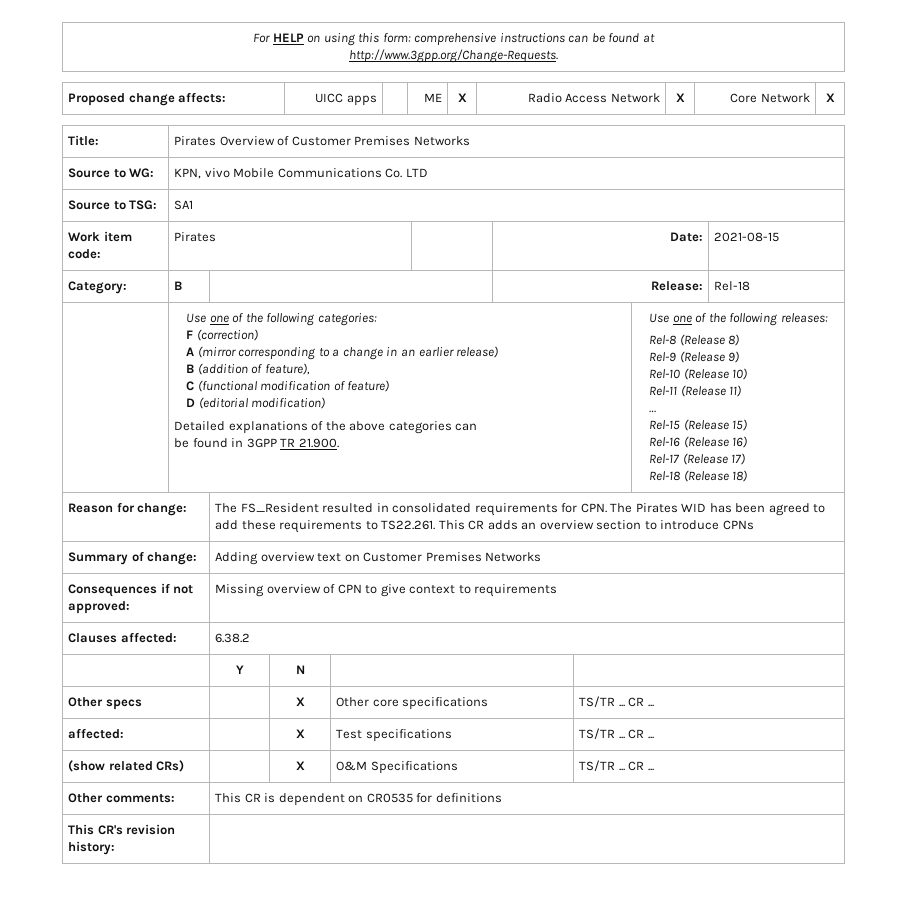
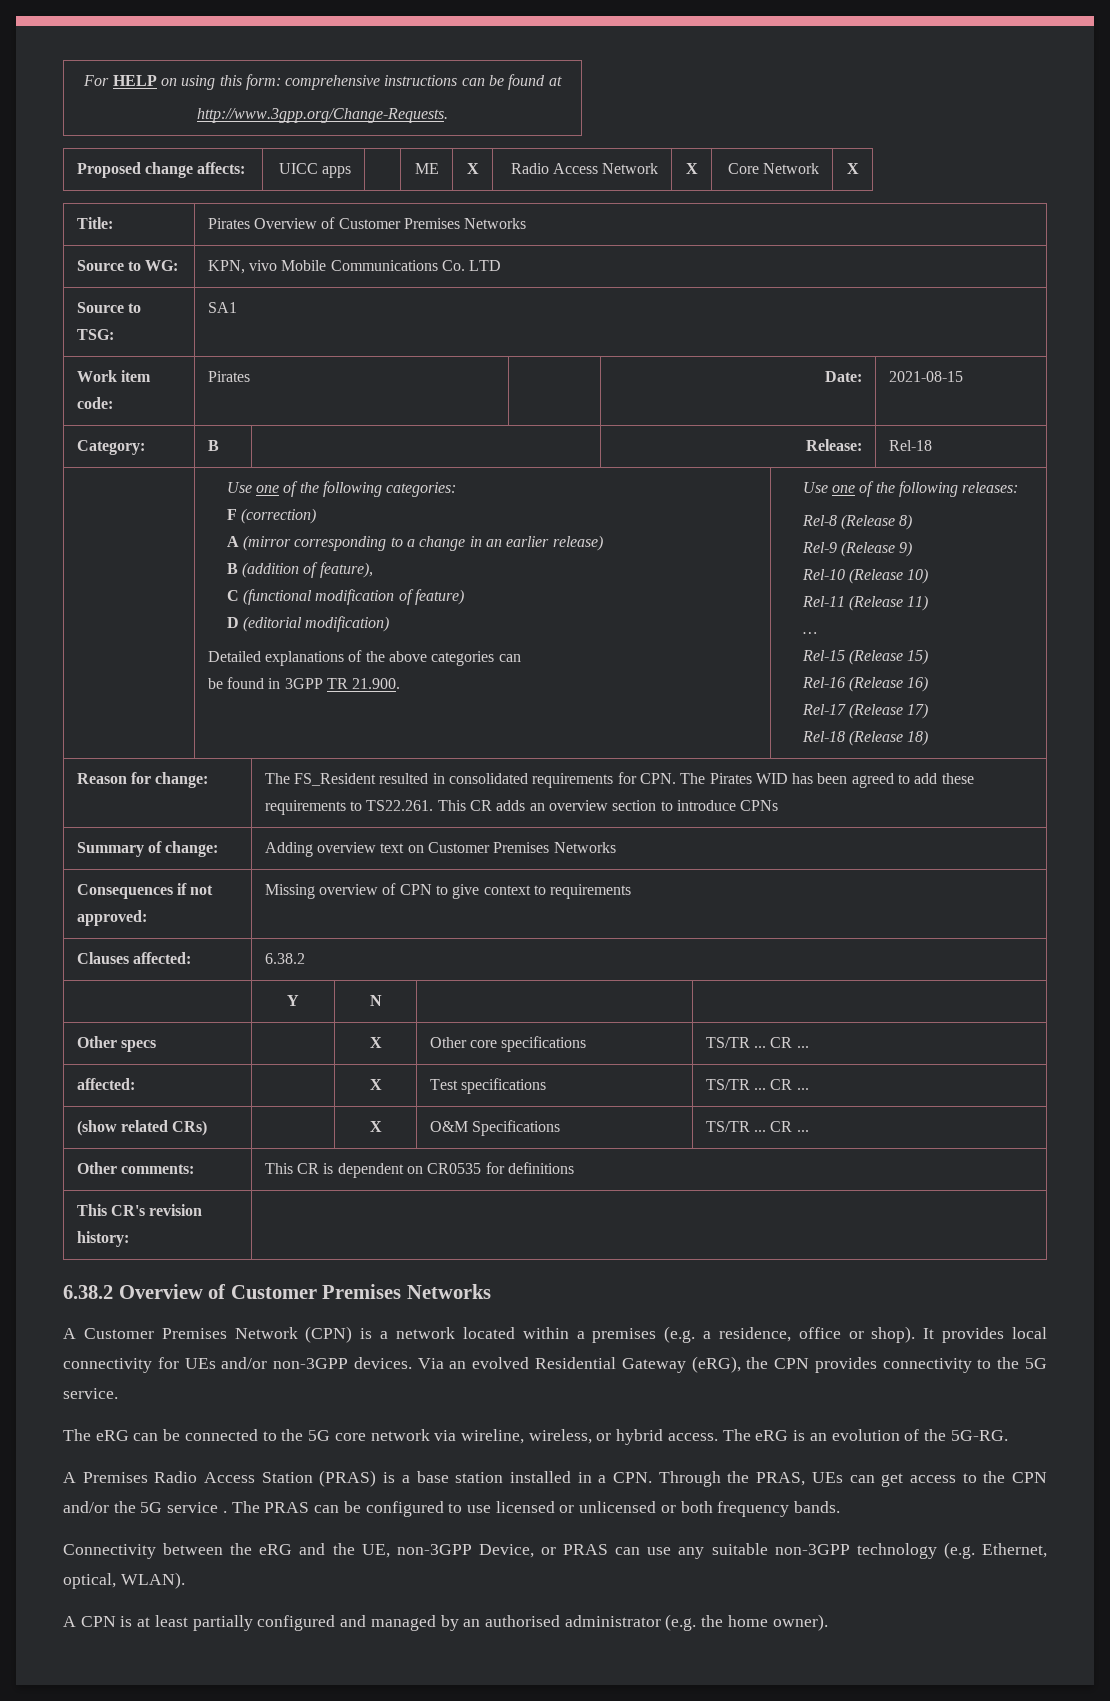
(116, 848) none -> [63,1284,491,1299] [63,1326,1048,1343] [63,1356,1048,1373] [63,1388,118,1399] [63,1429,1008,1445] [63,1470,1047,1487] [63,1501,841,1517] [63,1542,1047,1559] [63,1572,185,1589] [63,1614,828,1631] // 6.38.2 Overview of Customer Premises Networks // A Customer Premises Network (CPN) is a network located within a premises (e.g. a residence, office or shop). It provides local connectivity for UEs and/or non-3GPP devices. Via an evolved Residential Gateway (eRG), the CPN provides connectivity to the 5G service. // The eRG can be connected to the 5G core network via wireline, wireless, or hybrid access. The eRG is an evolution of the 5G-RG. // A Premises Radio Access Station (PRAS) is a base station installed in a CPN. Through the PRAS, UEs can get access to the CPN and/or the 5G service . The PRAS can be configured to use licensed or unlicensed or both frequency bands. // Connectivity between the eRG and the UE, non-3GPP Device, or PRAS can use any suitable non-3GPP technology (e.g. Ethernet, optical, WLAN). // A CPN is at least partially configured and managed by an authorised administrator (e.g. the home owner).

